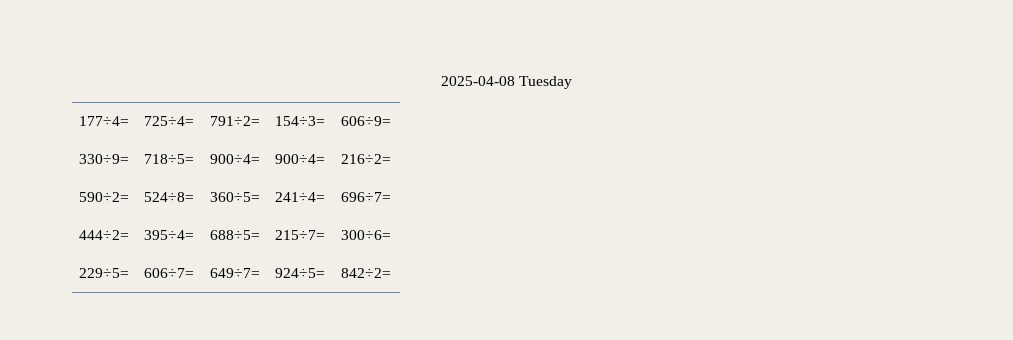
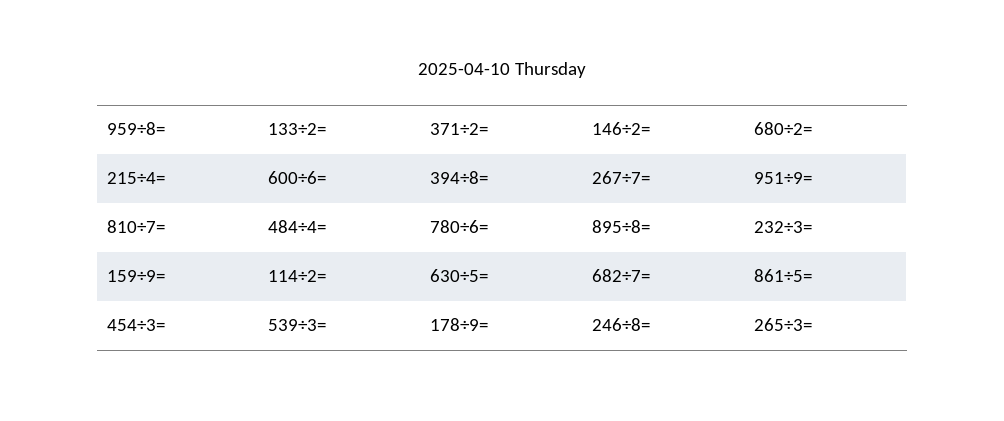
[440,76,573,89] [79,116,130,126] [144,116,195,126] [210,116,261,126] [275,116,326,126] [341,116,392,126] [79,154,130,164] [144,154,195,164] [210,154,261,164] [275,154,326,164] [341,154,392,164] [79,192,130,202] [144,192,195,202] [210,192,261,202] [275,192,326,202] [341,192,392,202] [79,230,130,240] [144,230,195,240] [210,230,261,240] [275,230,326,240] [341,230,392,240] [79,268,130,278] [144,268,195,278] [210,268,261,278] [275,268,326,278] [341,268,392,278] 2025-04-08 Tuesday // 177÷4= | 725÷4= | 791÷2= | 154÷3= | 606÷9= // 330÷9= | 718÷5= | 900÷4= | 900÷4= | 216÷2= // 590÷2= | 524÷8= | 360÷5= | 241÷4= | 696÷7= // 444÷2= | 395÷4= | 688÷5= | 215÷7= | 300÷6= // 229÷5= | 606÷7= | 649÷7= | 924÷5= | 842÷2= -> [418,62,586,78] [106,122,165,135] [267,123,326,135] [429,123,488,135] [591,122,650,135] [753,122,812,135] [106,172,165,184] [267,171,326,184] [429,171,488,184] [591,171,650,184] [753,172,812,184] [106,220,165,233] [267,220,326,233] [429,220,488,233] [591,220,650,233] [753,221,812,233] [106,270,165,282] [267,270,326,282] [429,269,488,282] [591,269,650,282] [753,269,812,282] [106,319,165,331] [267,319,326,331] [429,318,488,331] [591,318,650,331] [753,318,812,331] 2025-04-10 Thursday // 959÷8= | 133÷2= | 371÷2= | 146÷2= | 680÷2= // 215÷4= | 600÷6= | 394÷8= | 267÷7= | 951÷9= // 810÷7= | 484÷4= | 780÷6= | 895÷8= | 232÷3= // 159÷9= | 114÷2= | 630÷5= | 682÷7= | 861÷5= // 454÷3= | 539÷3= | 178÷9= | 246÷8= | 265÷3=

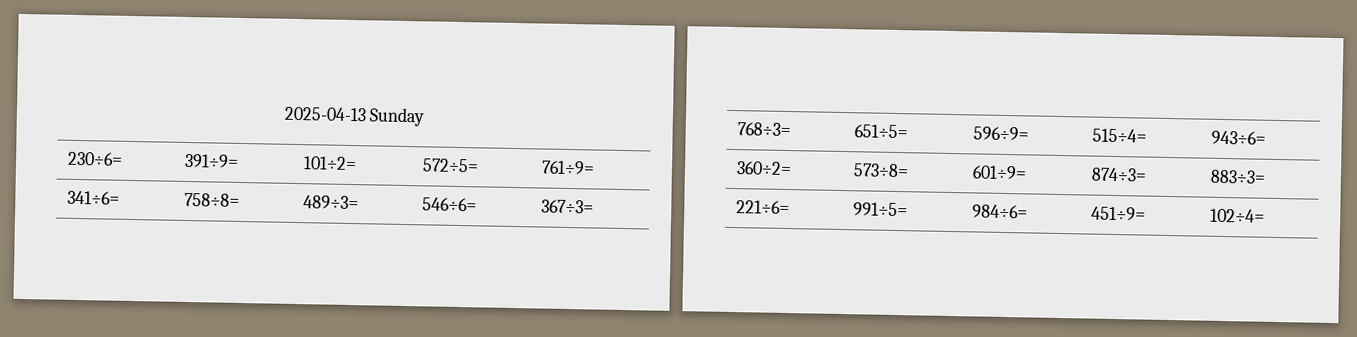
[418,62,586,78] [106,122,165,135] [267,123,326,135] [429,123,488,135] [591,122,650,135] [753,122,812,135] [106,172,165,184] [267,171,326,184] [429,171,488,184] [591,171,650,184] [753,172,812,184] [106,220,165,233] [267,220,326,233] [429,220,488,233] [591,220,650,233] [753,221,812,233] [106,270,165,282] [267,270,326,282] [429,269,488,282] [591,269,650,282] [753,269,812,282] [106,319,165,331] [267,319,326,331] [429,318,488,331] [591,318,650,331] [753,318,812,331] 2025-04-10 Thursday // 959÷8= | 133÷2= | 371÷2= | 146÷2= | 680÷2= // 215÷4= | 600÷6= | 394÷8= | 267÷7= | 951÷9= // 810÷7= | 484÷4= | 780÷6= | 895÷8= | 232÷3= // 159÷9= | 114÷2= | 630÷5= | 682÷7= | 861÷5= // 454÷3= | 539÷3= | 178÷9= | 246÷8= | 265÷3= -> [283,106,426,127] [66,151,123,166] [183,153,239,168] [302,156,357,171] [421,158,479,173] [540,160,595,175] [66,190,120,205] [183,192,240,207] [302,195,359,210] [421,197,477,212] [540,199,594,214] [736,122,791,137] [853,124,908,139] [972,126,1029,141] [1091,128,1147,143] [1210,130,1266,145] [735,161,792,176] [852,163,909,178] [971,165,1027,180] [1090,167,1147,182] [1209,169,1266,184] [735,200,790,215] [852,202,908,217] [971,204,1028,219] [1090,206,1146,221] [1209,208,1265,223] 2025-04-13 Sunday // 230÷6= | 391÷9= | 101÷2= | 572÷5= | 761÷9= // 341÷6= | 758÷8= | 489÷3= | 546÷6= | 367÷3= // 768÷3= | 651÷5= | 596÷9= | 515÷4= | 943÷6= // 360÷2= | 573÷8= | 601÷9= | 874÷3= | 883÷3= // 221÷6= | 991÷5= | 984÷6= | 451÷9= | 102÷4=

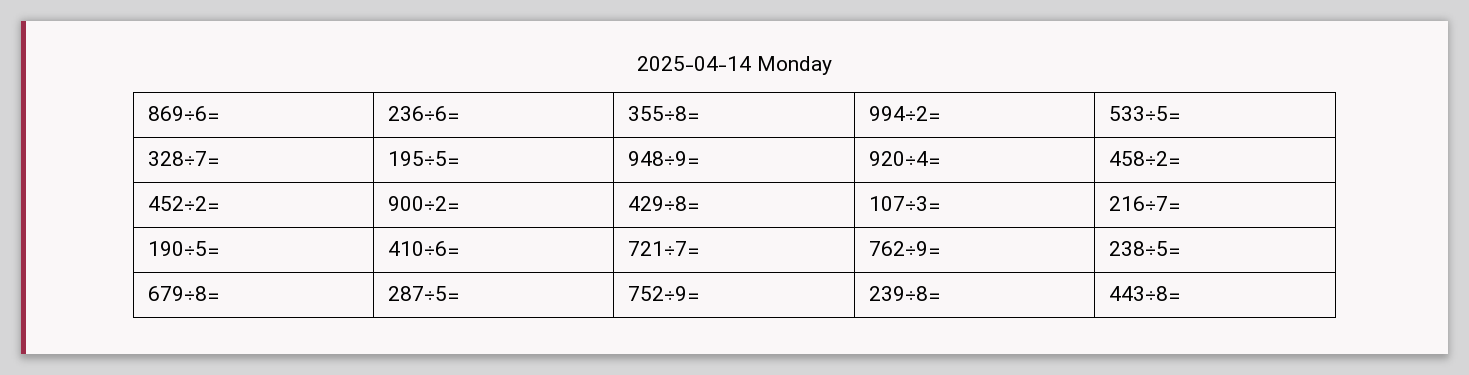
[283,106,426,127] [66,151,123,166] [183,153,239,168] [302,156,357,171] [421,158,479,173] [540,160,595,175] [66,190,120,205] [183,192,240,207] [302,195,359,210] [421,197,477,212] [540,199,594,214] [736,122,791,137] [853,124,908,139] [972,126,1029,141] [1091,128,1147,143] [1210,130,1266,145] [735,161,792,176] [852,163,909,178] [971,165,1027,180] [1090,167,1147,182] [1209,169,1266,184] [735,200,790,215] [852,202,908,217] [971,204,1028,219] [1090,206,1146,221] [1209,208,1265,223] 2025-04-13 Sunday // 230÷6= | 391÷9= | 101÷2= | 572÷5= | 761÷9= // 341÷6= | 758÷8= | 489÷3= | 546÷6= | 367÷3= // 768÷3= | 651÷5= | 596÷9= | 515÷4= | 943÷6= // 360÷2= | 573÷8= | 601÷9= | 874÷3= | 883÷3= // 221÷6= | 991÷5= | 984÷6= | 451÷9= | 102÷4= -> [637,56,832,75] [147,106,219,121] [387,106,459,121] [627,106,699,121] [868,106,940,121] [1108,106,1180,121] [147,151,219,166] [387,151,459,166] [627,151,699,166] [868,151,940,166] [1108,151,1180,166] [147,196,219,211] [387,196,459,211] [627,196,699,211] [868,196,940,211] [1108,196,1180,211] [147,241,219,256] [387,241,459,256] [627,241,699,256] [868,241,940,256] [1108,241,1180,256] [147,286,219,301] [387,286,459,301] [627,286,699,301] [868,286,940,301] [1108,286,1180,301] 2025-04-14 Monday // 869÷6= | 236÷6= | 355÷8= | 994÷2= | 533÷5= // 328÷7= | 195÷5= | 948÷9= | 920÷4= | 458÷2= // 452÷2= | 900÷2= | 429÷8= | 107÷3= | 216÷7= // 190÷5= | 410÷6= | 721÷7= | 762÷9= | 238÷5= // 679÷8= | 287÷5= | 752÷9= | 239÷8= | 443÷8=

